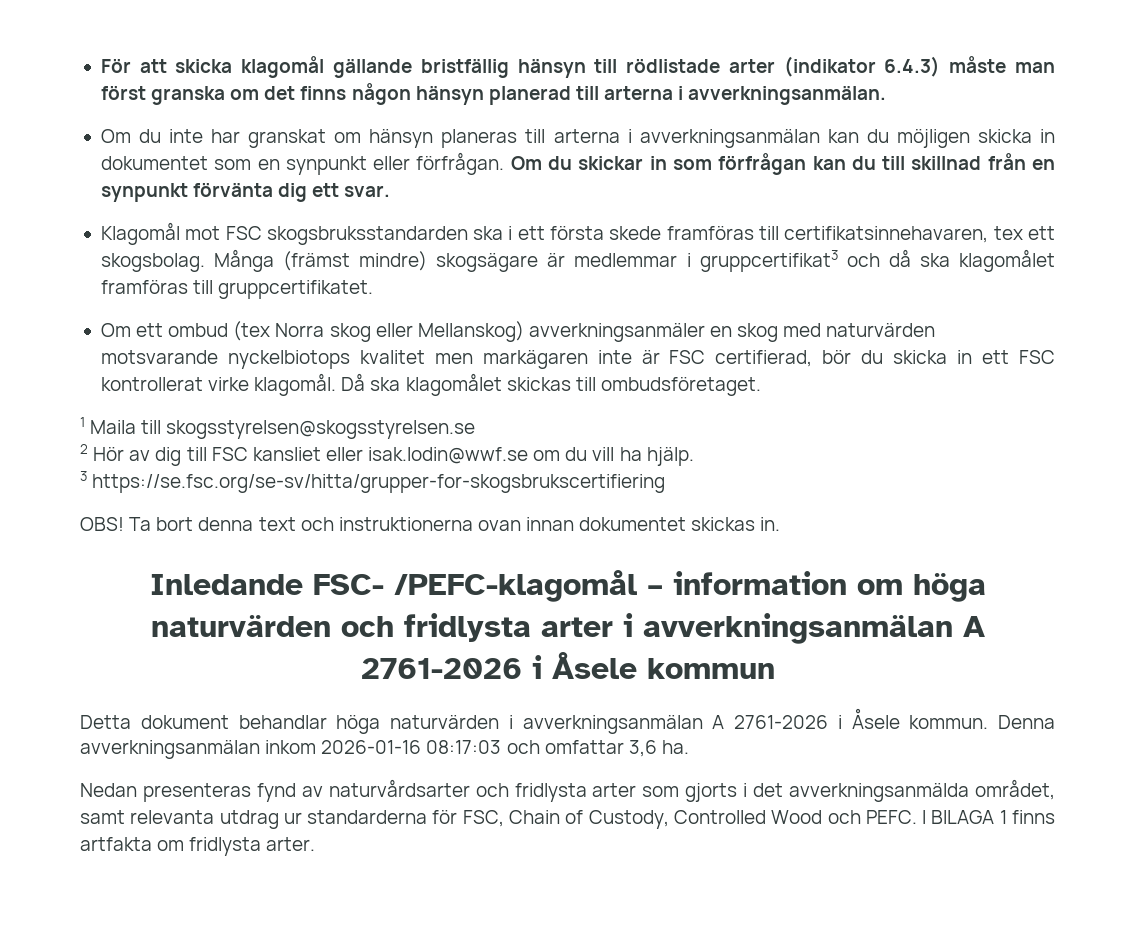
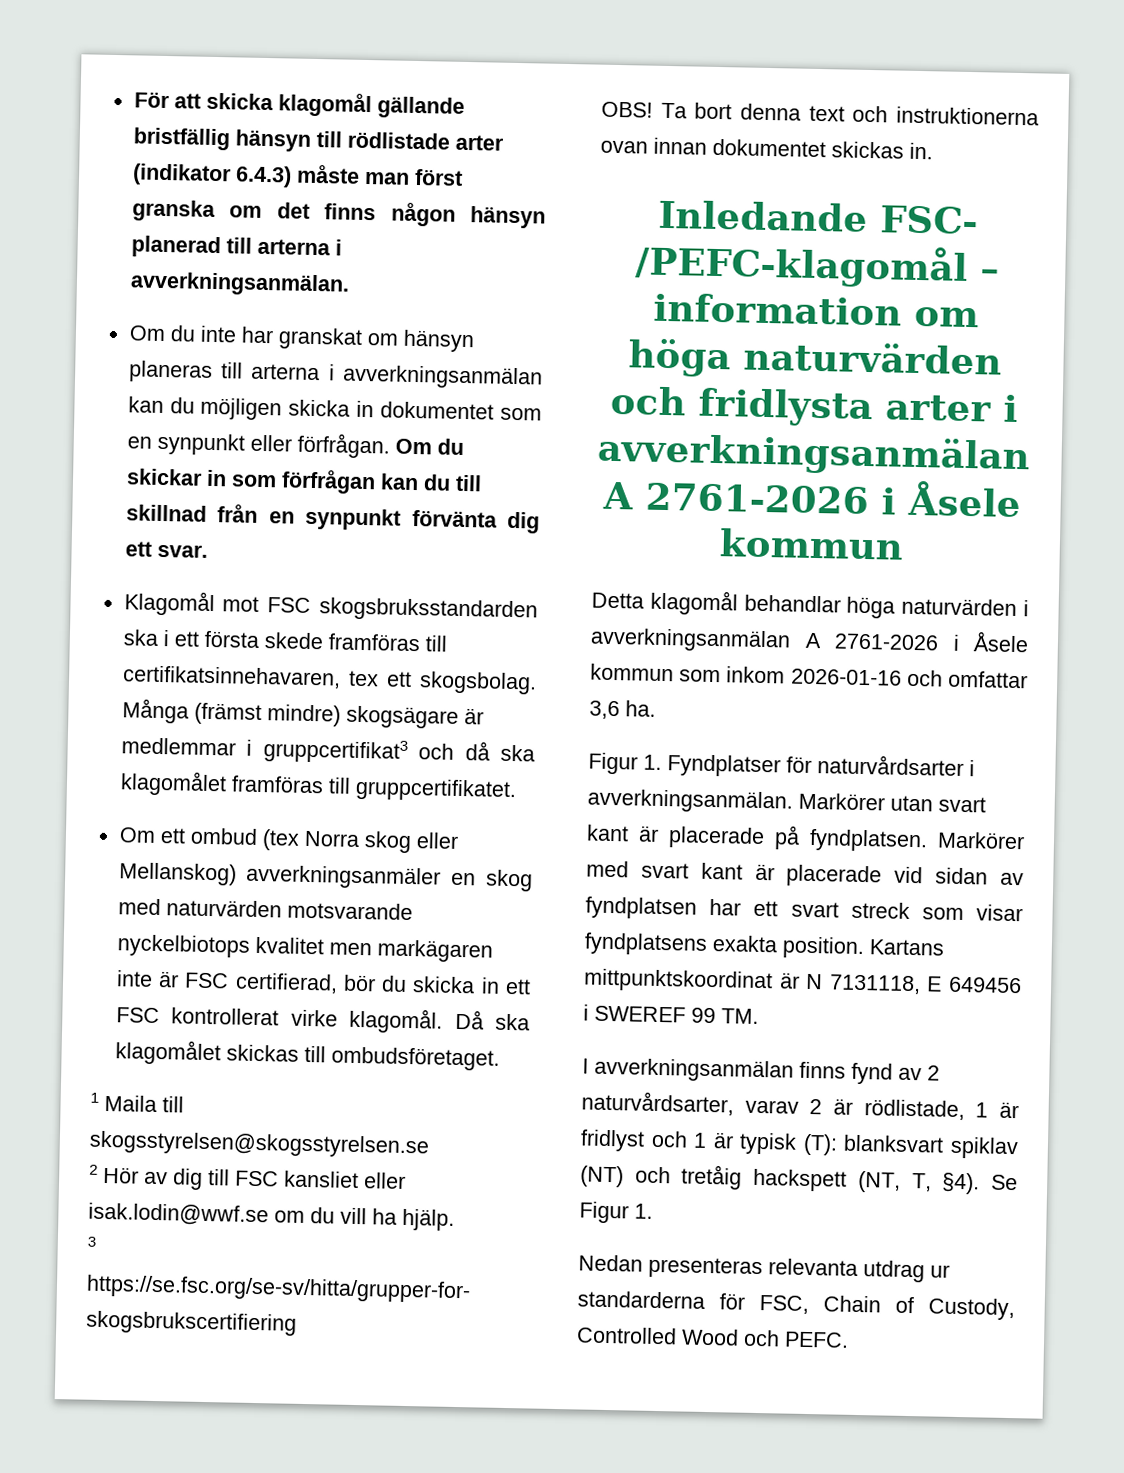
[140,715,229,729] dokument -> [649,589,738,616] klagomål
[909,715,1055,729] [80,740,260,759] kommun. Denna avverkningsanmälan -> [590,663,722,683] kommun som
[426,740,502,754] 08:17:03 -> (902, 677) none
[80,779,1055,802] [80,810,125,824] Nedan presenteras fynd av naturvårdsarter och fridlysta arter som gjorts i det avverkningsanmälda området, samt -> [588,752,975,778] [587,788,986,814] [586,824,1025,853] [586,860,1024,888] [585,896,1023,922] [584,932,945,960] [583,968,1022,995] [583,1004,759,1024] [582,1057,940,1085] [581,1090,1019,1121] [580,1129,1019,1160] [580,1164,1018,1195] [579,1201,653,1224] [578,1254,763,1280] Figur 1. Fyndplatser för naturvårdsarter i avverkningsanmälan. Markörer utan svart kant är placerade på fyndplatsen. Markörer med svart kant är placerade vid sidan av fyndplatsen har ett svart streck som visar fyndplatsens exakta position. Kartans mittpunktskoordinat är N 7131118, E 649456 i SWEREF 99 TM. // I avverkningsanmälan finns fynd av 2 naturvårdsarter, varav 2 är rödlistade, 1 är fridlyst och 1 är typisk (T): blanksvart spiklav (NT) och tretåig hackspett (NT, T, §4). Se Figur 1. // Nedan presenteras
[922,810,1055,824] [80,837,316,856] I BILAGA 1 finns artfakta om fridlysta arter. -> (849, 1339) none

